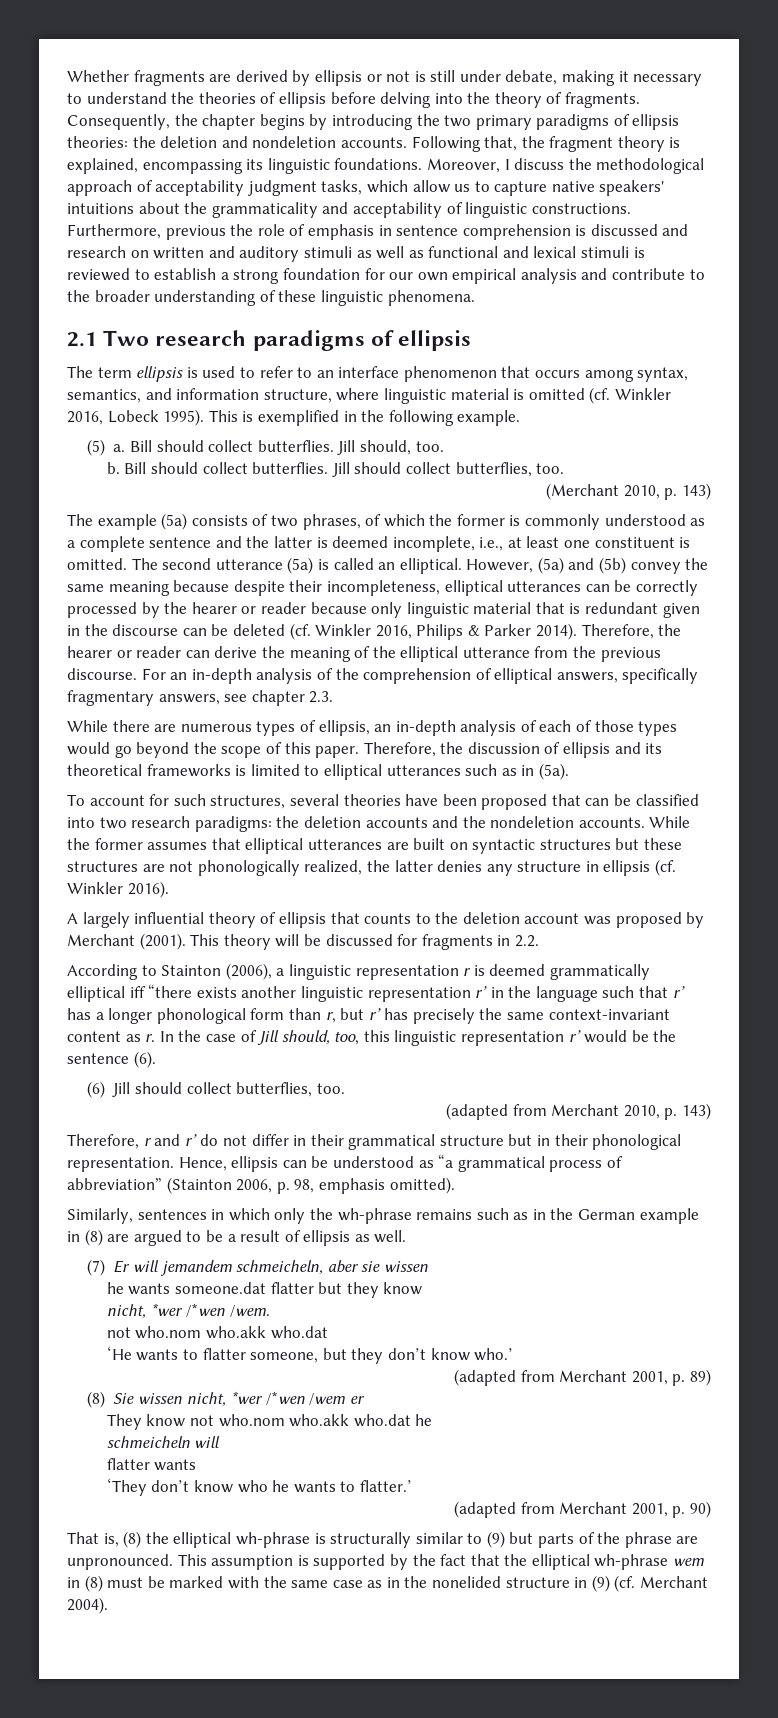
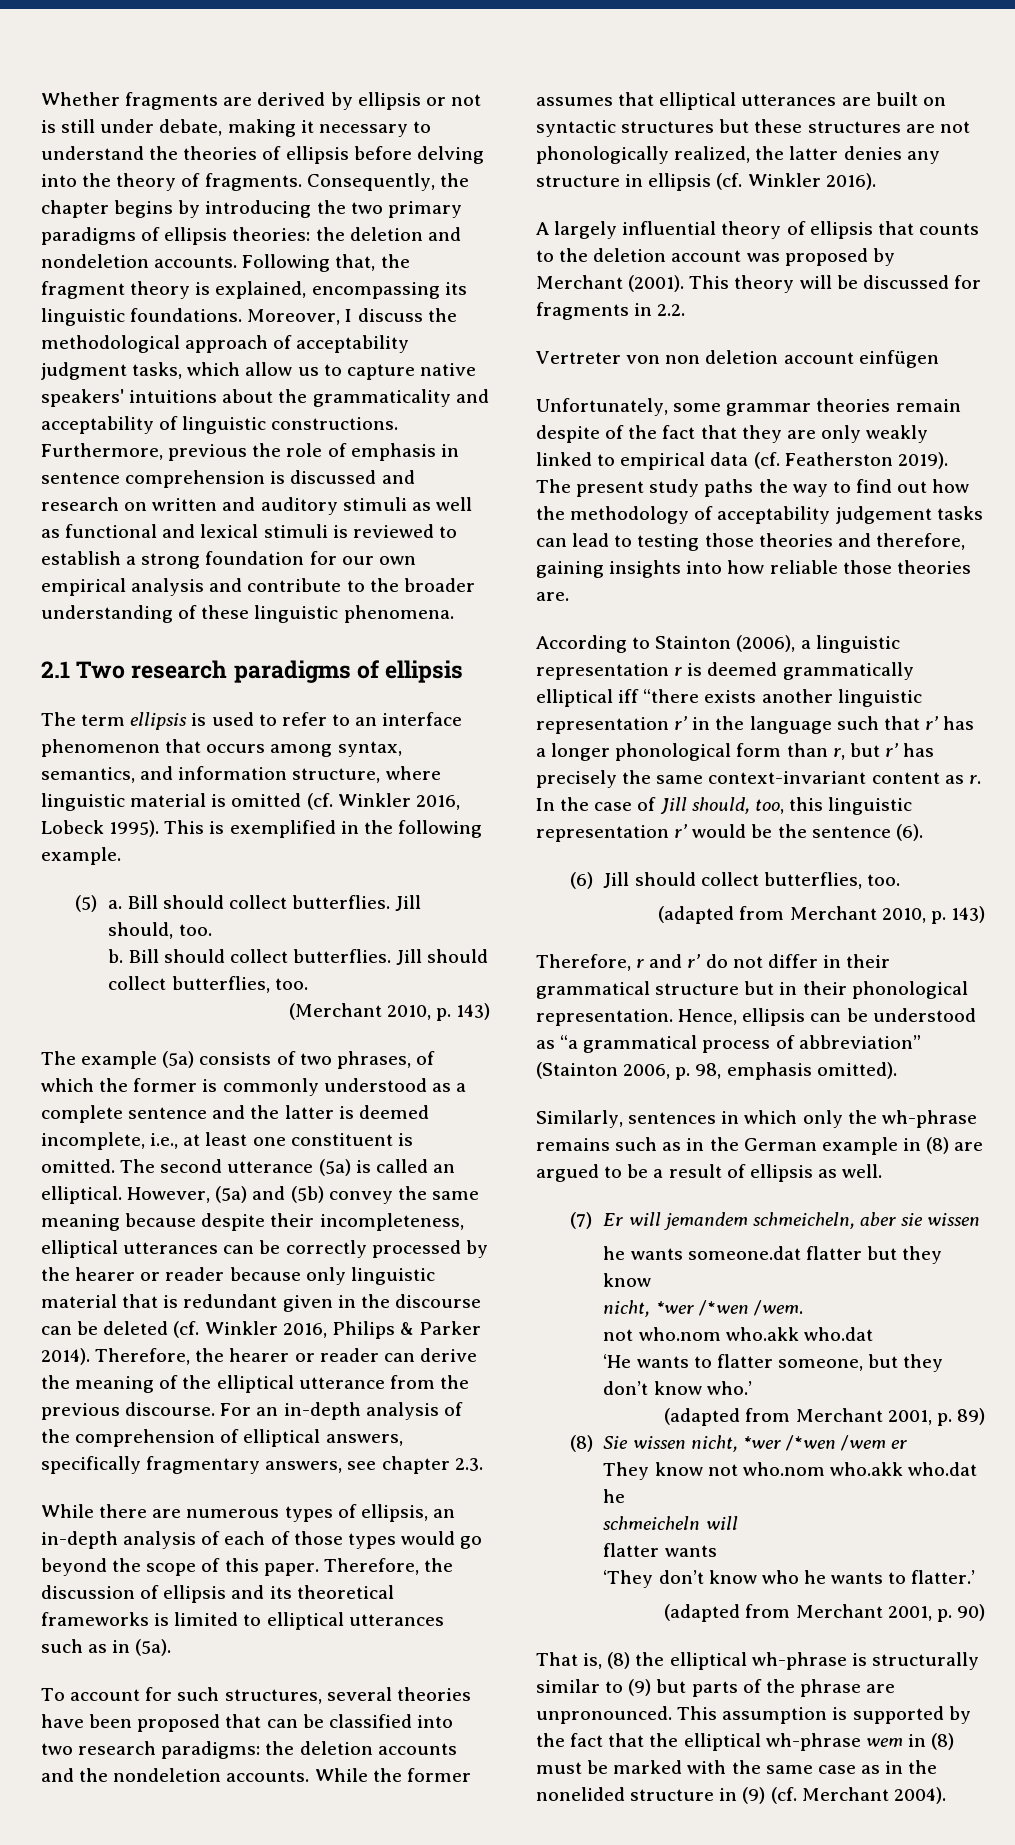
(539, 941) none -> [536,350,939,368] [536,398,961,416] [536,425,929,443] [536,452,948,470] [536,479,970,497] [536,506,983,524] [536,533,965,551] [536,560,971,578] [536,592,569,601] // Vertreter von non deletion account einfügen // Unfortunately, some grammar theories remain despite of the fact that they are only weakly linked to empirical data (cf. Featherston 2019). The present study paths the way to find out how the methodology of acceptability judgement tasks can lead to testing those theories and therefore, gaining insights into how reliable those theories are.

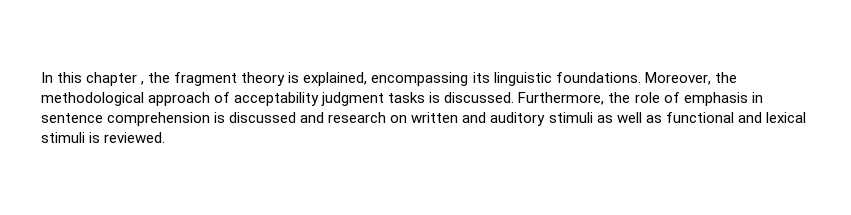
[41,92,481,110] [41,119,431,137] [41,146,484,164] [41,173,469,191] [41,200,462,218] [41,227,461,245] [41,254,376,272] Whether fragments are derived by ellipsis or not is still under debate, making it necessary to understand the theories of ellipsis before delving into the theory of fragments. Consequently, the chapter begins by introducing the two primary paradigms of ellipsis theories: the deletion and nondeletion accounts. Following that, -> [41,72,145,86] In this chapter ,
[345,308,423,322] I discuss -> (711, 78) none
[132,362,476,380] [41,389,489,407] [41,416,399,434] [41,443,248,461] tasks, which allow us to capture native speakers' intuitions about the grammaticality and acceptability of linguistic constructions. Furthermore, previous -> [388,92,605,105] tasks is discussed. Furthermore,
[352,524,457,538] [41,551,416,569] [41,578,475,596] [41,605,454,623] [41,660,464,683] [41,712,463,730] [41,739,402,757] [41,766,441,783] [41,793,460,811] [41,820,482,838] [41,847,121,865] [74,895,422,912] [108,922,212,939] [108,949,489,965] [108,976,308,993] [288,1003,490,1021] [41,1051,435,1069] [41,1078,466,1096] [41,1105,429,1123] [41,1132,413,1150] [41,1159,455,1176] [41,1186,479,1204] [41,1213,464,1231] [41,1240,488,1258] [41,1267,435,1285] [41,1294,481,1312] [41,1321,482,1339] [41,1348,477,1365] [41,1375,469,1393] [41,1402,463,1420] [41,1429,403,1447] [41,1456,483,1474] [41,1504,455,1522] [41,1531,483,1549] [41,1558,453,1576] [41,1585,394,1603] [41,1612,444,1630] [41,1639,172,1656] [41,1687,471,1704] [41,1714,453,1732] [41,1741,457,1759] [41,1768,471,1782] [536,92,946,110] [536,119,970,137] [536,146,940,164] [536,173,876,191] [536,221,979,239] [536,248,895,266] [536,275,981,293] [536,302,686,320] [536,350,939,368] [536,398,961,416] [536,425,929,443] [536,452,948,470] [536,479,970,497] [536,506,983,524] [536,533,965,551] [536,560,971,578] [536,592,569,601] [536,635,900,653] [536,662,914,680] [536,689,922,707] [536,716,975,734] [536,743,935,761] [536,770,981,788] [536,797,913,815] [536,824,923,842] [569,872,900,889] [658,906,985,924] [536,954,891,971] [536,981,968,999] [536,1008,976,1026] [536,1035,921,1053] [536,1062,897,1080] [536,1110,977,1128] [536,1137,984,1155] [536,1164,883,1182] [569,1212,981,1230] [603,1246,943,1264] [603,1273,652,1287] [603,1300,803,1317] [603,1327,873,1341] [603,1354,944,1372] [603,1381,752,1395] [664,1408,985,1426] [569,1435,908,1452] [603,1462,978,1480] [603,1489,626,1503] [603,1516,738,1530] [603,1543,717,1557] [603,1570,976,1588] [664,1604,985,1622] [536,1652,979,1670] [536,1679,896,1697] [536,1706,971,1724] [536,1733,955,1751] [536,1760,938,1774] [536,1787,946,1804] reviewed to establish a strong foundation for our own empirical analysis and contribute to the broader understanding of these linguistic phenomena. // 2.1 Two research paradigms of ellipsis // The term ellipsis is used to refer to an interface phenomenon that occurs among syntax, semantics, and information structure, where linguistic material is omitted (cf. Winkler 2016, Lobeck 1995). This is exemplified in the following example. // (5) a. Bill should collect butterflies. Jill should, too. // b. Bill should collect butterflies. Jill should collect butterflies, too. // (Merchant 2010, p. 143) // The example (5a) consists of two phrases, of which the former is commonly understood as a complete sentence and the latter is deemed incomplete, i.e., at least one constituent is omitted. The second utterance (5a) is called an elliptical. However, (5a) and (5b) convey the same meaning because despite their incompleteness, elliptical utterances can be correctly processed by the hearer or reader because only linguistic material that is redundant given in the discourse can be deleted (cf. Winkler 2016, Philips & Parker 2014). Therefore, the hearer or reader can derive the meaning of the elliptical utterance from the previous discourse. For an in-depth analysis of the comprehension of elliptical answers, specifically fragmentary answers, see chapter 2.3. // While there are numerous types of ellipsis, an in-depth analysis of each of those types would go beyond the scope of this paper. Therefore, the discussion of ellipsis and its theoretical frameworks is limited to elliptical utterances such as in (5a). // To account for such structures, several theories have been proposed that can be classified into two research paradigms: the deletion accounts and the nondeletion accounts. While the former assumes that elliptical utterances are built on syntactic structures but these structures are not phonologically realized, the latter denies any structure in ellipsis (cf. Winkler 2016). // A largely influential theory of ellipsis that counts to the deletion account was proposed by Merchant (2001). This theory will be discussed for fragments in 2.2. // Vertreter von non deletion account einfügen // Unfortunately, some grammar theories remain despite of the fact that they are only weakly linked to empirical data (cf. Featherston 2019). The present study paths the way to find out how the methodology of acceptability judgement tasks can lead to testing those theories and therefore, gaining insights into how reliable those theories are. // According to Stainton (2006), a linguistic representation r is deemed grammatically elliptical iff “there exists another linguistic representation r’ in the language such that r’ has a longer phonological form than r, but r’ has precisely the same context-invariant content as r. In the case of Jill should, too, this linguistic representation r’ would be the sentence (6). // (6) Jill should collect butterflies, too. // (adapted from Merchant 2010, p. 143) // Therefore, r and r’ do not differ in their grammatical structure but in their phonological representation. Hence, ellipsis can be understood as “a grammatical process of abbreviation” (Stainton 2006, p. 98, emphasis omitted). // Similarly, sentences in which only the wh-phrase remains such as in the German example in (8) are argued to be a result of ellipsis as well. // (7) Er will jemandem schmeicheln, aber sie wissen // he wants someone.dat flatter but they know // nicht, *wer /*wen /wem. // not who.nom who.akk who.dat // ‘He wants to flatter someone, but they don’t know who.’ // (adapted from Merchant 2001, p. 89) // (8) Sie wissen nicht, *wer /*wen /wem er // They know not who.nom who.akk who.dat he // schmeicheln will // flatter wants // ‘They don’t know who he wants to flatter.’ // (adapted from Merchant 2001, p. 90) // That is, (8) the elliptical wh-phrase is structurally similar to (9) but parts of the phrase are unpronounced. This assumption is supported by the fact that the elliptical wh-phrase wem in (8) must be marked with the same case as in the nonelided structure in (9) (cf. Merchant 2004). -> [104,132,166,143] reviewed.

